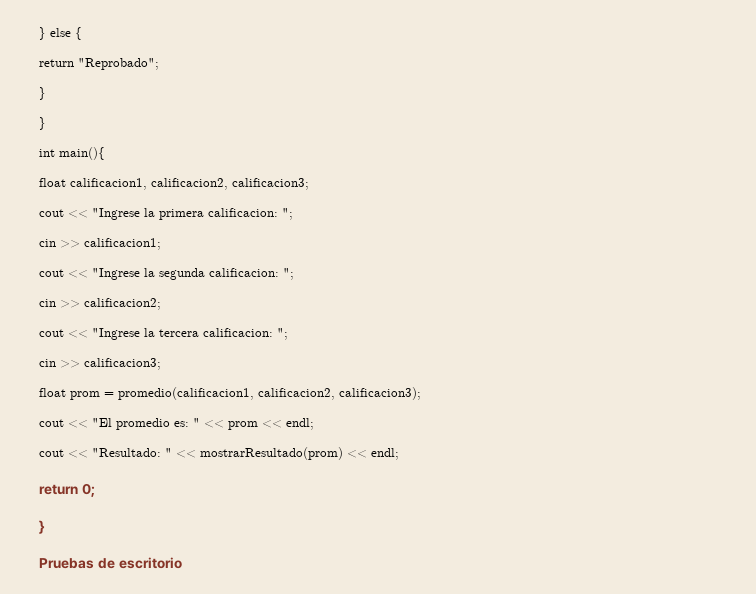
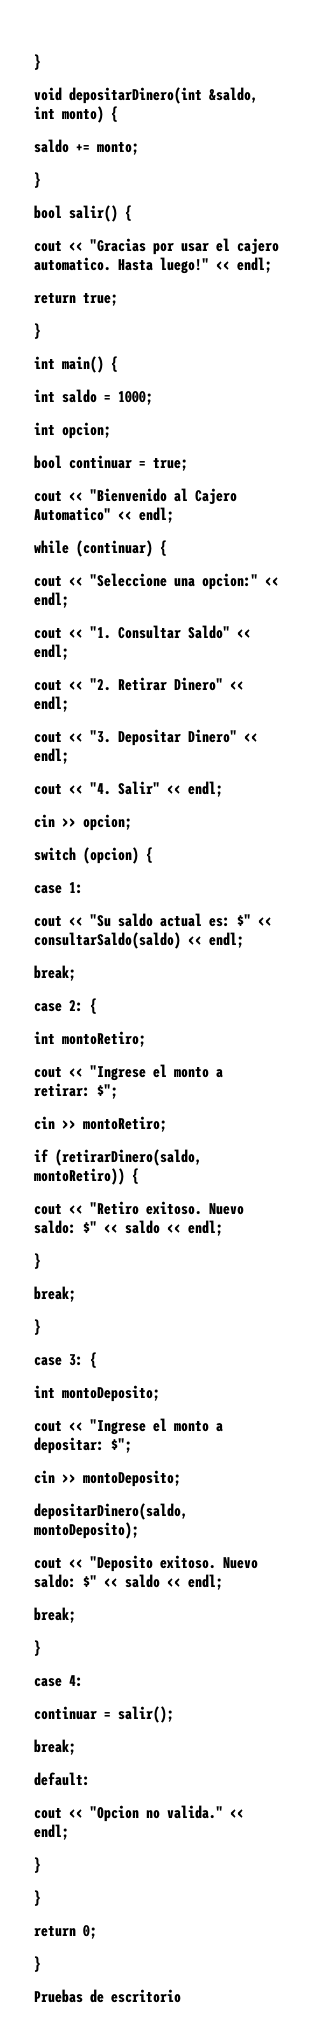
[39,27,82,40] [39,58,159,70] [39,87,46,100] [39,117,46,130] [39,147,105,160] [39,178,309,190] [39,208,293,220] [39,238,161,250] [39,268,294,280] [39,298,161,310] [39,328,288,340] [39,358,161,370] [39,387,421,400] [39,418,314,430] [39,447,399,460] } else { // return "Reprobado"; // } // } // int main(){ // float calificacion1, calificacion2, calificacion3; // cout << "Ingrese la primera calificacion: "; // cin >> calificacion1; // cout << "Ingrese la segunda calificacion: "; // cin >> calificacion2; // cout << "Ingrese la tercera calificacion: "; // cin >> calificacion3; // float prom = promedio(calificacion1, calificacion2, calificacion3); // cout << "El promedio es: " << prom << endl; // cout << "Resultado: " << mostrarResultado(prom) << endl; -> [34,54,41,70] [34,87,258,104] [34,106,118,123] [34,139,139,155] [34,172,41,188] [34,205,132,222] [34,238,279,255] [34,257,272,274] [34,293,118,306] [34,323,41,339] [34,356,118,373] [34,389,153,405] [34,422,111,439] [34,455,188,471] [34,488,237,504] [34,507,174,523] [34,540,167,557] [34,573,279,590] [34,592,69,608] [34,625,251,639] [34,644,69,660] [34,677,244,691] [34,696,69,712] [34,729,258,746] [34,748,69,764] [34,781,223,797] [34,814,132,831] [34,847,153,864] [34,882,83,894] [34,913,272,927] [34,932,244,949] [34,965,76,981] [34,998,97,1014] [34,1031,146,1047] [34,1064,223,1081] [34,1083,118,1099] [34,1116,167,1132] [34,1149,202,1166] [34,1168,139,1185] [34,1201,244,1215] [34,1220,223,1236] [34,1253,41,1269] [34,1286,76,1302] [34,1319,41,1335] [34,1352,97,1368] [34,1385,160,1402] [34,1418,223,1435] [34,1437,132,1454] [34,1470,181,1487] [34,1503,188,1520] [34,1522,139,1539] [34,1555,258,1572] [34,1574,223,1590] [34,1607,76,1623] [34,1640,41,1656] [34,1675,83,1687] [34,1706,174,1723] [34,1739,76,1755] [34,1772,90,1786] [34,1805,244,1822] [34,1824,69,1840] [34,1857,41,1873] [34,1890,41,1906] } // void depositarDinero(int &saldo, int monto) { // saldo += monto; // } // bool salir() { // cout << "Gracias por usar el cajero automatico. Hasta luego!" << endl; // return true; // } // int main() { // int saldo = 1000; // int opcion; // bool continuar = true; // cout << "Bienvenido al Cajero Automatico" << endl; // while (continuar) { // cout << "Seleccione una opcion:" << endl; // cout << "1. Consultar Saldo" << endl; // cout << "2. Retirar Dinero" << endl; // cout << "3. Depositar Dinero" << endl; // cout << "4. Salir" << endl; // cin >> opcion; // switch (opcion) { // case 1: // cout << "Su saldo actual es: $" << consultarSaldo(saldo) << endl; // break; // case 2: { // int montoRetiro; // cout << "Ingrese el monto a retirar: $"; // cin >> montoRetiro; // if (retirarDinero(saldo, montoRetiro)) { // cout << "Retiro exitoso. Nuevo saldo: $" << saldo << endl; // } // break; // } // case 3: { // int montoDeposito; // cout << "Ingrese el monto a depositar: $"; // cin >> montoDeposito; // depositarDinero(saldo, montoDeposito); // cout << "Deposito exitoso. Nuevo saldo: $" << saldo << endl; // break; // } // case 4: // continuar = salir(); // break; // default: // cout << "Opcion no valida." << endl; // } // }

